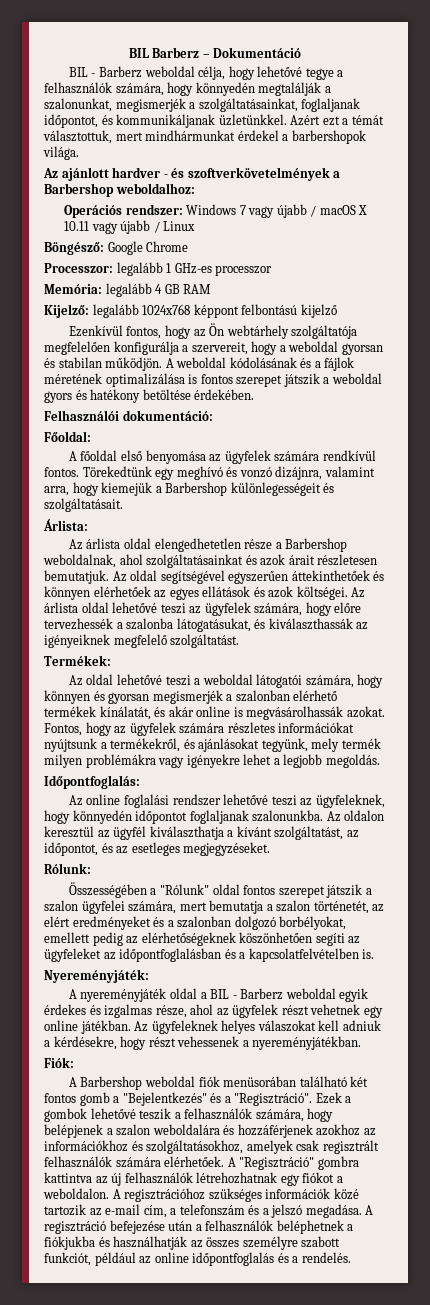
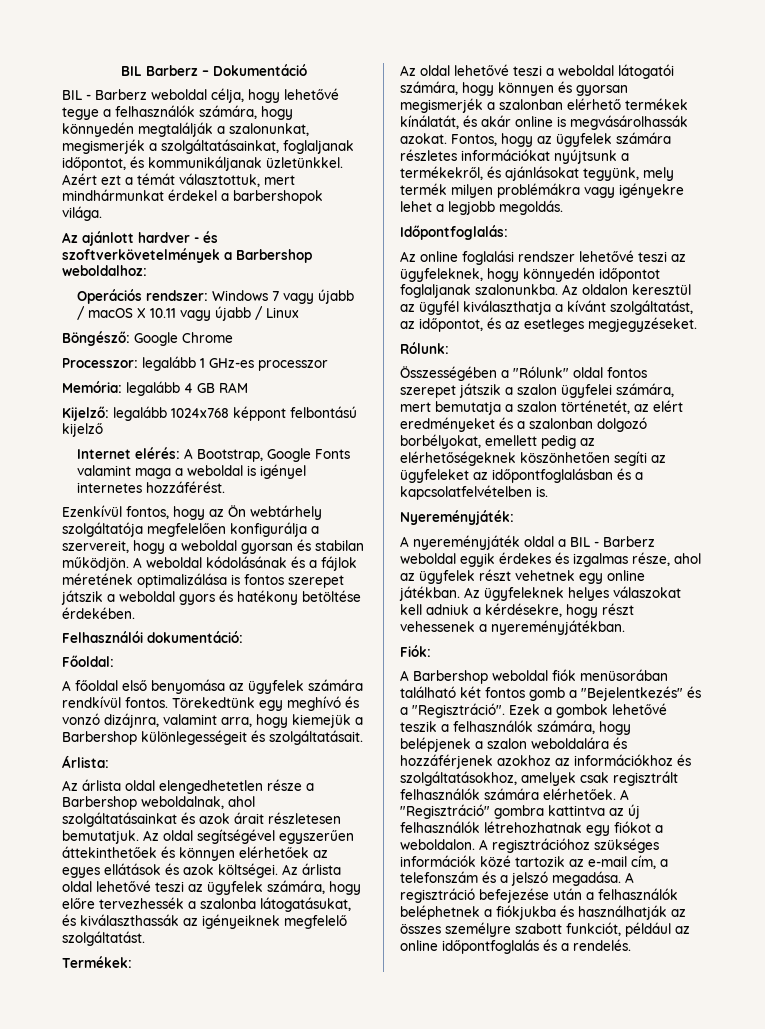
(337, 311) none -> [77,447,351,462] [77,464,307,479] [77,481,226,493] // Internet elérés: A Bootstrap, Google Fonts valamint maga a weboldal is igényel internetes hozzáférést.

